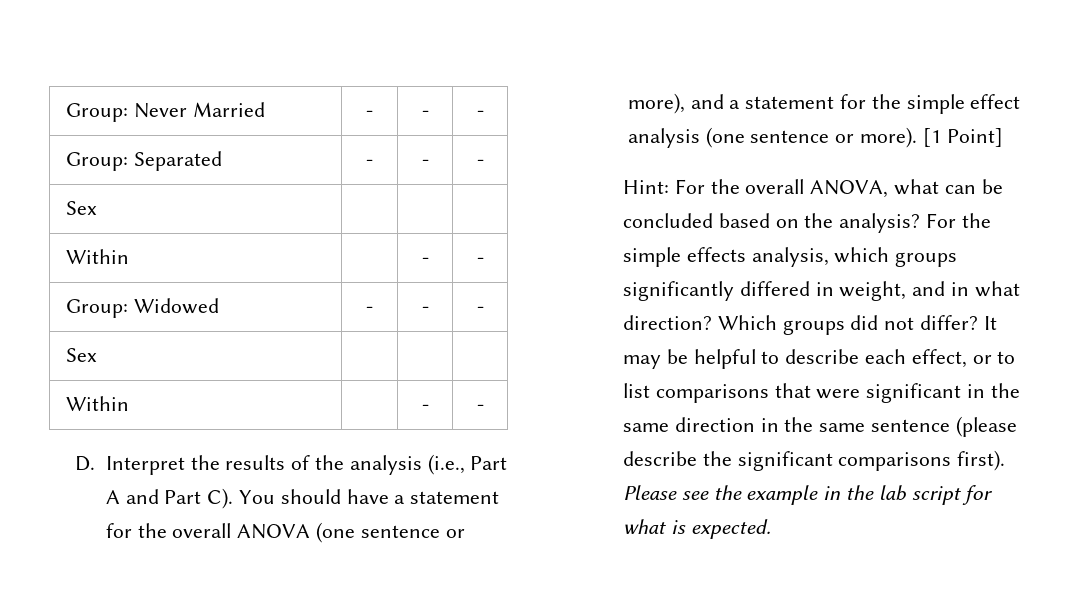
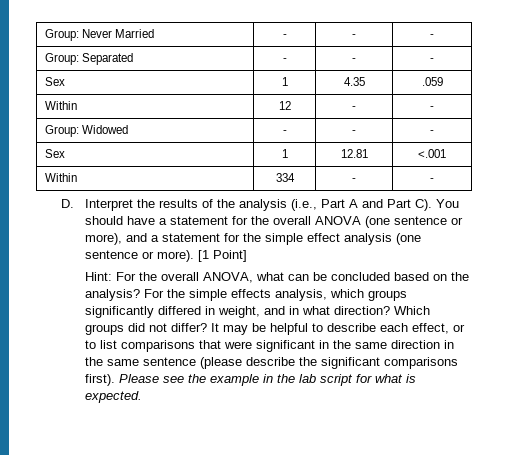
[66,249,130,264] | | // Within | -> [281,77,288,86] [343,77,365,86] [421,77,443,86] [45,101,78,110] [278,101,291,110] 1 | 4.35 | .059 // Within | 12
[66,396,130,411] | | // Within | -> [281,149,288,158] [340,149,368,158] [418,149,446,158] [45,173,78,182] [275,173,295,182] 1 | 12.81 | <.001 // Within | 334

